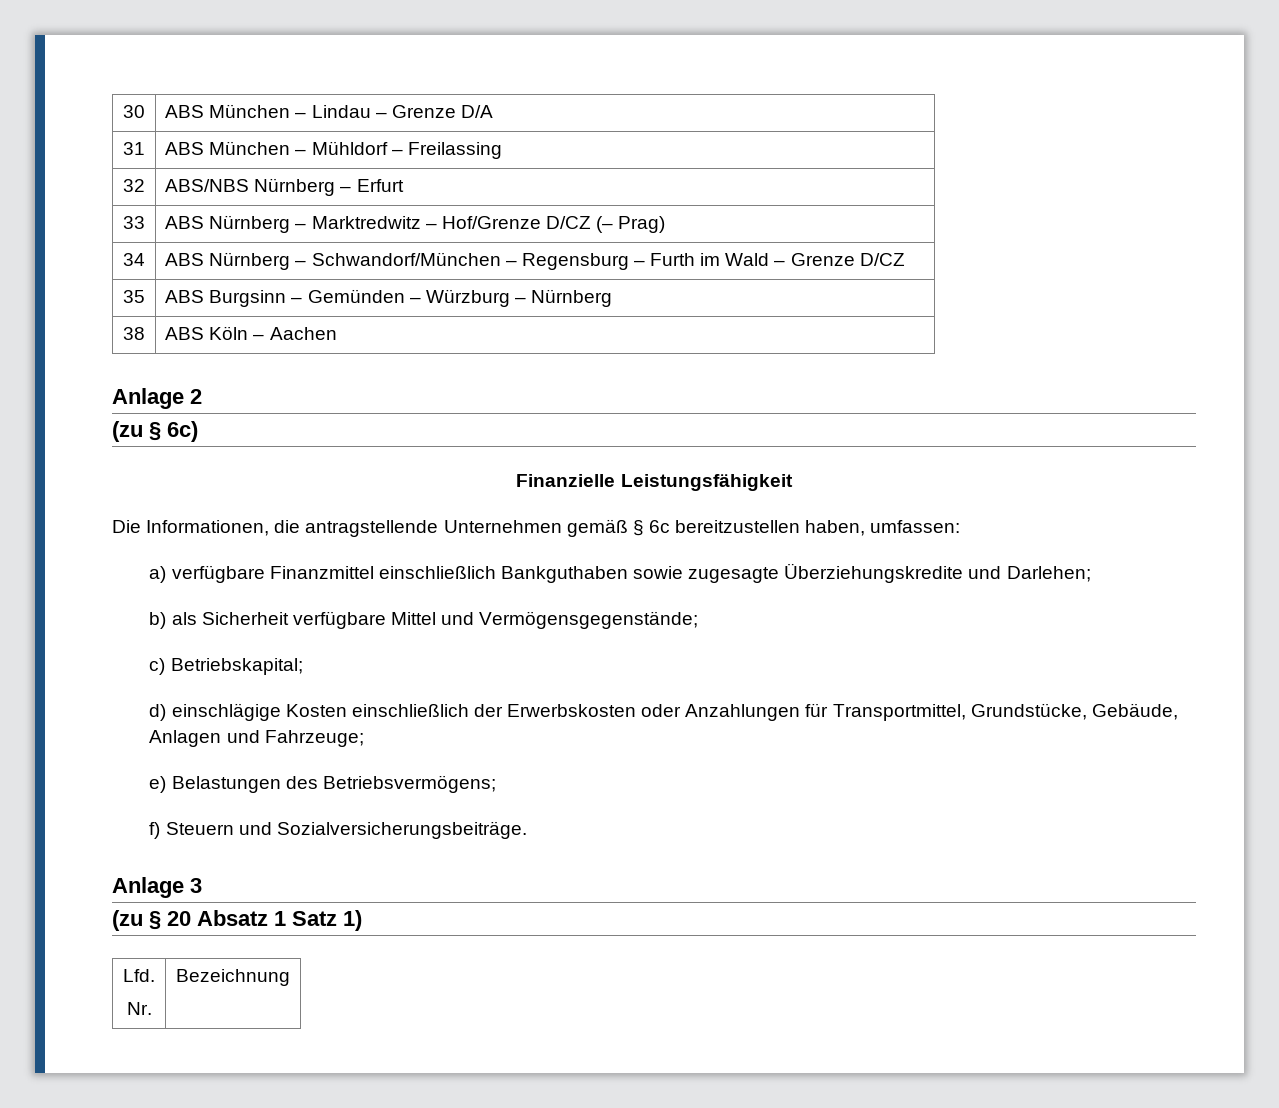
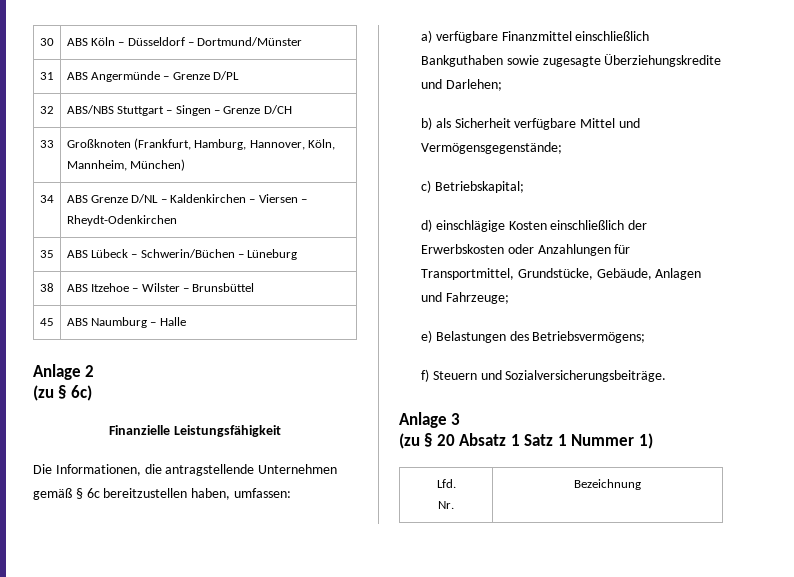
[209,104,493,118] [123,142,145,155] [165,141,502,159] [123,179,145,192] [165,178,404,196] [123,216,145,229] [165,215,666,233] [123,253,145,266] [165,252,905,270] [123,290,145,303] [165,289,613,307] [123,327,145,340] [165,326,337,340] München – Lindau – Grenze D/A // 31 | ABS München – Mühldorf – Freilassing // 32 | ABS/NBS Nürnberg – Erfurt // 33 | ABS Nürnberg – Marktredwitz – Hof/Grenze D/CZ (– Prag) // 34 | ABS Nürnberg – Schwandorf/München – Regensburg – Furth im Wald – Grenze D/CZ // 35 | ABS Burgsinn – Gemünden – Würzburg – Nürnberg // 38 | ABS Köln – Aachen -> [90,37,303,46] [40,72,54,80] [66,71,239,82] [40,106,54,114] [66,105,292,116] [40,140,54,148] [66,138,335,150] [66,159,185,171] [40,195,54,203] [66,194,308,203] [66,215,177,226] [40,250,54,258] [66,249,298,260] [40,283,54,292] [66,283,255,292] [40,318,54,326] [66,317,186,328] Köln – Düsseldorf – Dortmund/Münster // 31 | ABS Angermünde – Grenze D/PL // 32 | ABS/NBS Stuttgart – Singen – Grenze D/CH // 33 | Großknoten (Frankfurt, Hamburg, Hannover, Köln, Mannheim, München) // 34 | ABS Grenze D/NL – Kaldenkirchen – Viersen – Rheydt-Odenkirchen // 35 | ABS Lübeck – Schwerin/Büchen – Lüneburg // 38 | ABS Itzehoe – Wilster – Brunsbüttel // 45 | ABS Naumburg – Halle
(337, 918) none -> [557,434,635,446] 1 Nummer

